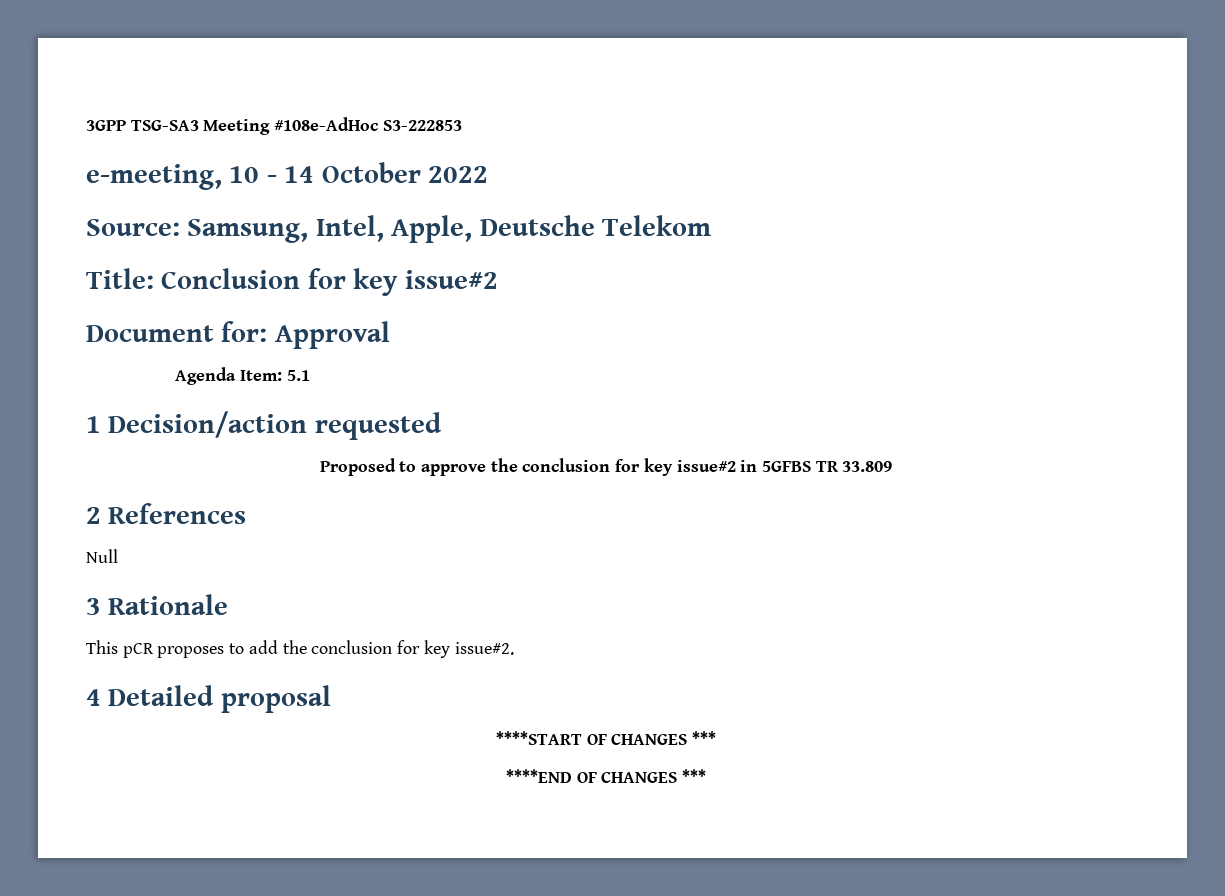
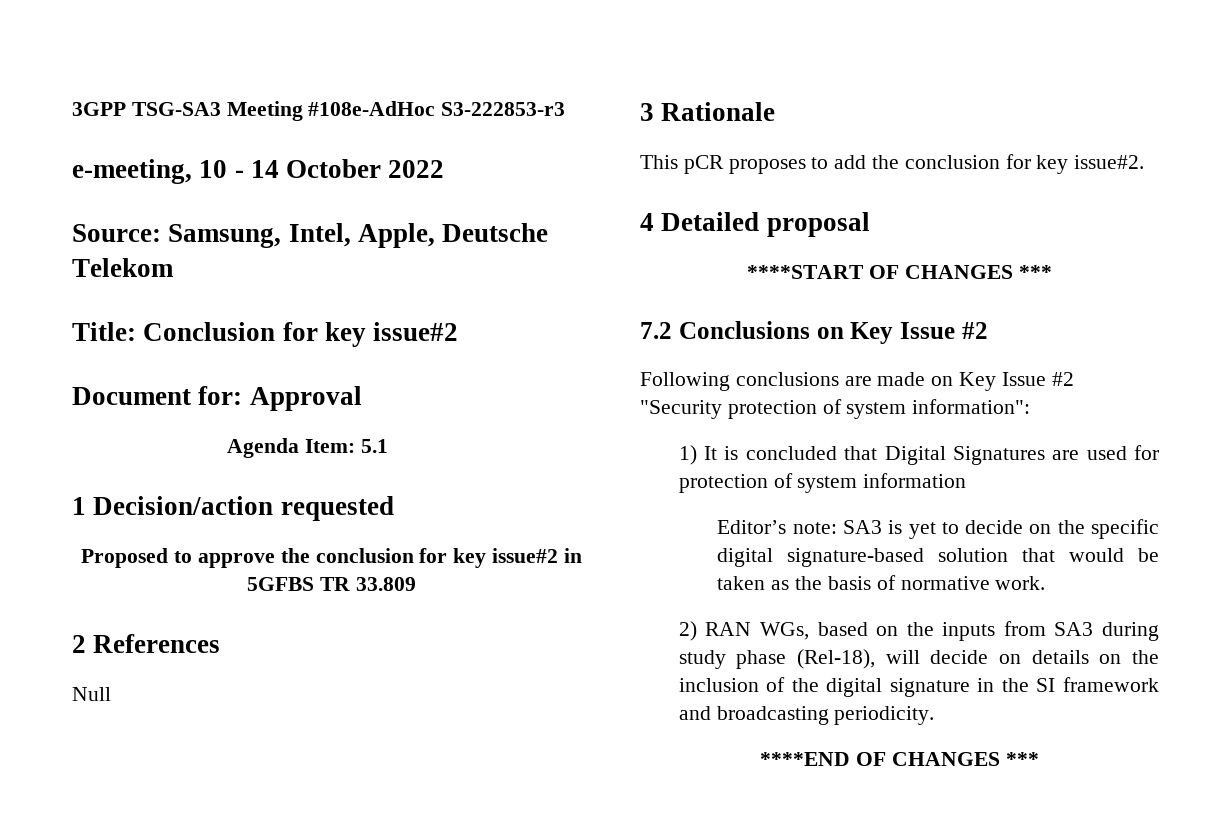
[382,120,462,131] S3-222853 -> [441,102,566,116] S3-222853-r3
(717, 738) none -> [640,321,988,344] [640,372,1074,391] [640,399,1031,419] [678,445,1159,465] [678,473,967,493] [717,519,1159,539] [717,548,1159,567] [717,575,1046,590] [678,621,1159,641] [678,649,1159,669] [678,677,1159,697] [678,706,935,725] // 7.2 Conclusions on Key Issue #2 // Following conclusions are made on Key Issue #2 "Security protection of system information": // 1) It is concluded that Digital Signatures are used for protection of system information // Editor’s note: SA3 is yet to decide on the specific digital signature-based solution that would be taken as the basis of normative work. // 2) RAN WGs, based on the inputs from SA3 during study phase (Rel-18), will decide on details on the inclusion of the digital signature in the SI framework and broadcasting periodicity.

